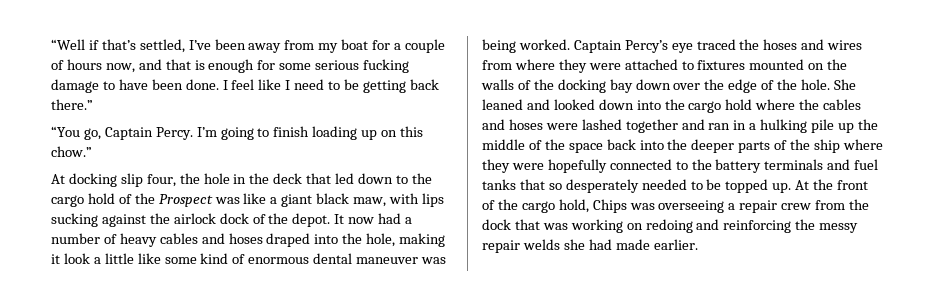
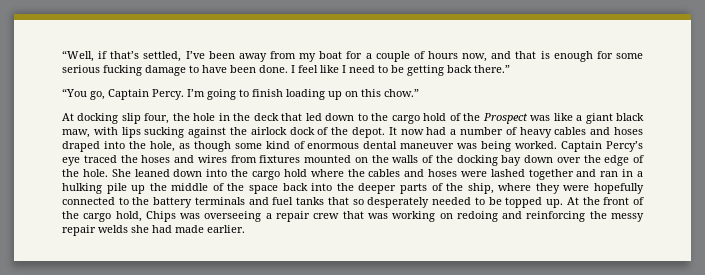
[51,39,85,50] “Well -> [62,50,94,62] “Well,
[399,233,446,247] [51,253,161,264] making it look a little like -> [178,141,231,152] as though
[514,59,694,73] where they were attached to -> (257, 159) none
[526,99,595,110] and looked -> (170, 173) none
[814,139,841,153] ship -> [467,183,494,194] ship,
[815,199,870,210] [482,219,511,230] from the dock -> (340, 216) none

